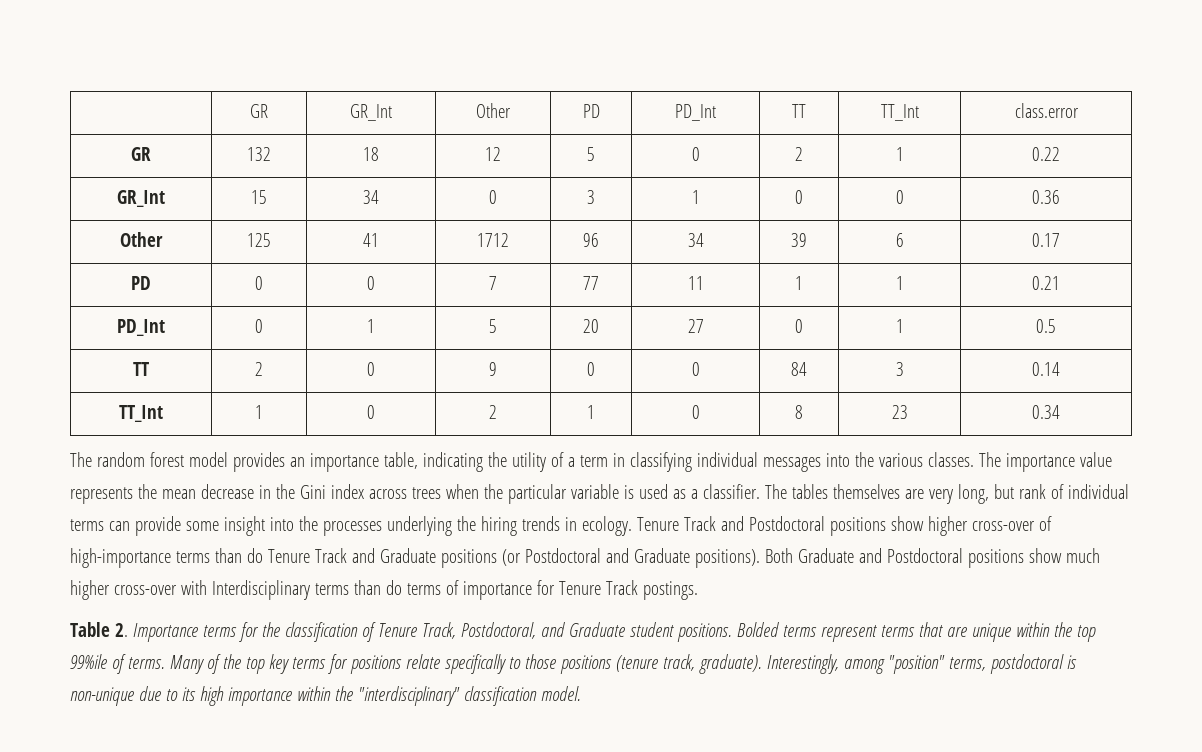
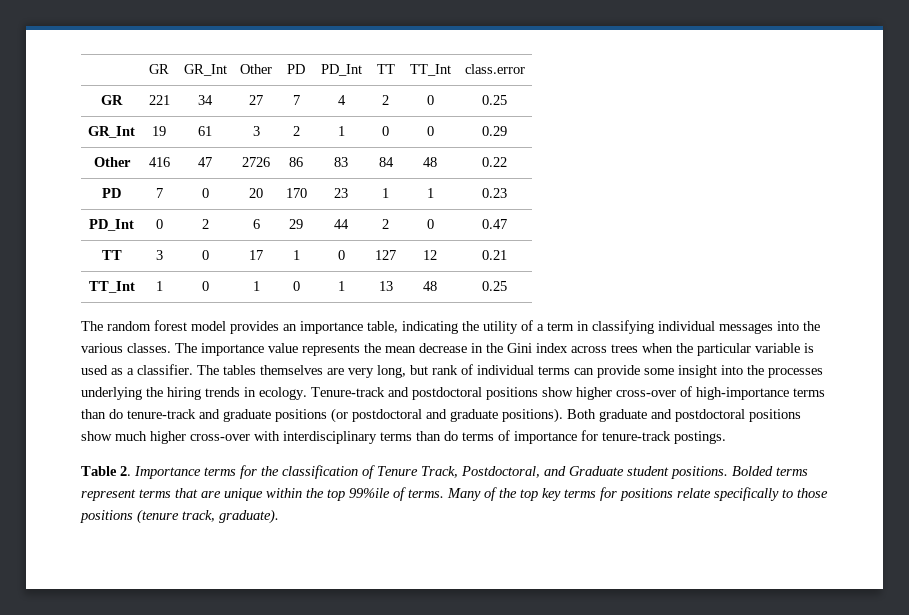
[247,147,271,161] [363,147,379,161] [485,147,501,161] [587,147,595,161] [691,147,700,161] [795,147,803,161] [895,147,904,161] [1032,147,1060,161] [117,190,165,207] [251,190,267,204] [363,190,379,204] [489,190,497,204] [587,190,595,204] 132 | 18 | 12 | 5 | 0 | 2 | 1 | 0.22 // GR_Int | 15 | 34 | 0 | 3 -> [148,95,170,105] [198,95,213,105] [249,95,263,105] [292,95,300,105] [337,95,346,105] [382,95,389,105] [426,95,434,105] [482,95,507,105] [88,126,135,138] [152,126,166,136] [198,126,212,136] [252,126,260,136] [292,126,300,136] 221 | 34 | 27 | 7 | 4 | 2 | 0 | 0.25 // GR_Int | 19 | 61 | 3 | 2
[1032,190,1060,204] [120,232,163,247] [247,233,271,247] [363,233,379,247] [477,233,509,247] [583,233,599,247] [687,233,704,247] [791,233,807,247] [895,233,904,247] [1032,233,1060,247] [131,276,151,290] [255,276,263,290] [367,276,375,290] [489,276,497,290] [583,276,599,290] [687,276,704,290] [795,276,803,290] [895,276,904,290] [1032,276,1060,290] 0.36 // Other | 125 | 41 | 1712 | 96 | 34 | 39 | 6 | 0.17 // PD | 0 | 0 | 7 | 77 | 11 | 1 | 1 | 0.21 -> [482,126,507,136] [93,157,131,167] [148,157,170,167] [198,157,212,167] [242,157,270,167] [289,157,303,167] [334,157,348,167] [378,157,394,167] [423,157,437,167] [482,157,507,167] [102,188,121,198] [155,188,163,198] [201,188,209,198] [249,188,263,198] [285,188,307,198] [334,188,348,198] [382,188,389,198] [426,188,434,198] [482,188,507,198] 0.29 // Other | 416 | 47 | 2726 | 86 | 83 | 84 | 48 | 0.22 // PD | 7 | 0 | 20 | 170 | 23 | 1 | 1 | 0.23
[367,319,375,333] [489,319,497,333] [583,319,599,333] [687,319,704,333] [795,319,803,333] [895,319,904,333] [1036,319,1056,333] [133,362,149,376] [255,362,263,376] [367,362,375,376] [489,362,497,376] [587,362,595,376] [691,362,700,376] [791,362,807,376] [895,362,904,376] [1032,362,1060,376] 1 | 5 | 20 | 27 | 0 | 1 | 0.5 // TT | 2 | 0 | 9 | 0 | 0 | 84 | 3 | 0.14 -> [201,219,209,229] [252,219,260,229] [289,219,303,229] [334,219,349,229] [382,219,389,229] [426,219,434,229] [482,219,507,229] [101,250,122,260] [155,250,163,260] [201,250,209,260] [249,250,263,260] [292,250,300,260] [337,250,345,260] [375,250,396,260] [423,250,437,260] [482,250,507,260] 2 | 6 | 29 | 44 | 2 | 0 | 0.47 // TT | 3 | 0 | 17 | 1 | 0 | 127 | 12 | 0.21
[489,405,497,419] [587,405,595,419] [691,405,700,419] [795,405,803,419] [891,405,908,419] [1032,405,1060,419] | 2 | 1 | 0 | 8 | 23 | 0.34 -> [252,281,260,291] [292,281,300,291] [337,281,345,291] [378,281,393,291] [423,281,437,291] [482,281,507,291] | 1 | 0 | 1 | 13 | 48 | 0.25
[636,516,825,531] Tenure Track and Postdoctoral -> [311,387,482,400] Tenure-track and postdoctoral
[267,548,963,568] Tenure Track and Graduate positions (or Postdoctoral and Graduate positions). Both Graduate and Postdoctoral -> [127,408,745,423] tenure-track and graduate positions (or postdoctoral and graduate positions). Both graduate and postdoctoral
[211,580,310,600] Interdisciplinary -> [283,431,377,444] interdisciplinary
[558,580,638,595] Tenure Track -> [602,431,671,441] tenure-track
[766,654,1077,674] [70,686,581,706] Interestingly, among "position" terms, postdoctoral is non-unique due to its high importance within the "interdisciplinary" classification model. -> (279, 516) none

